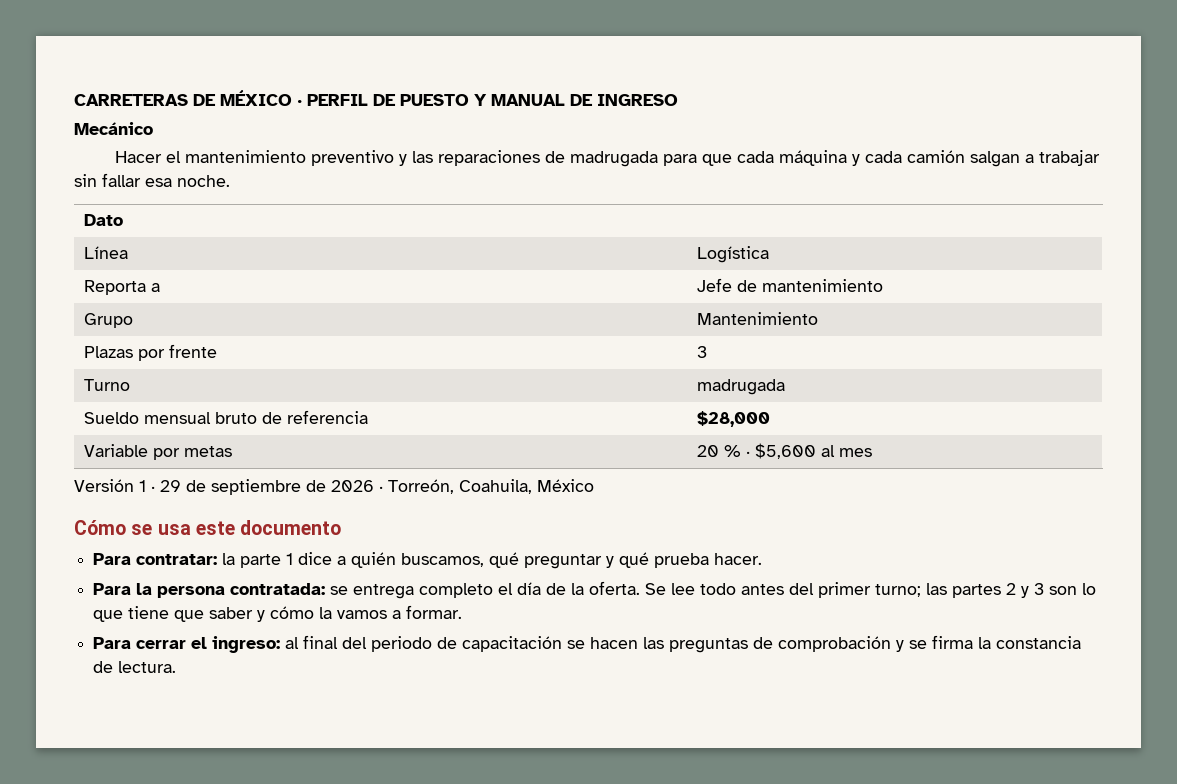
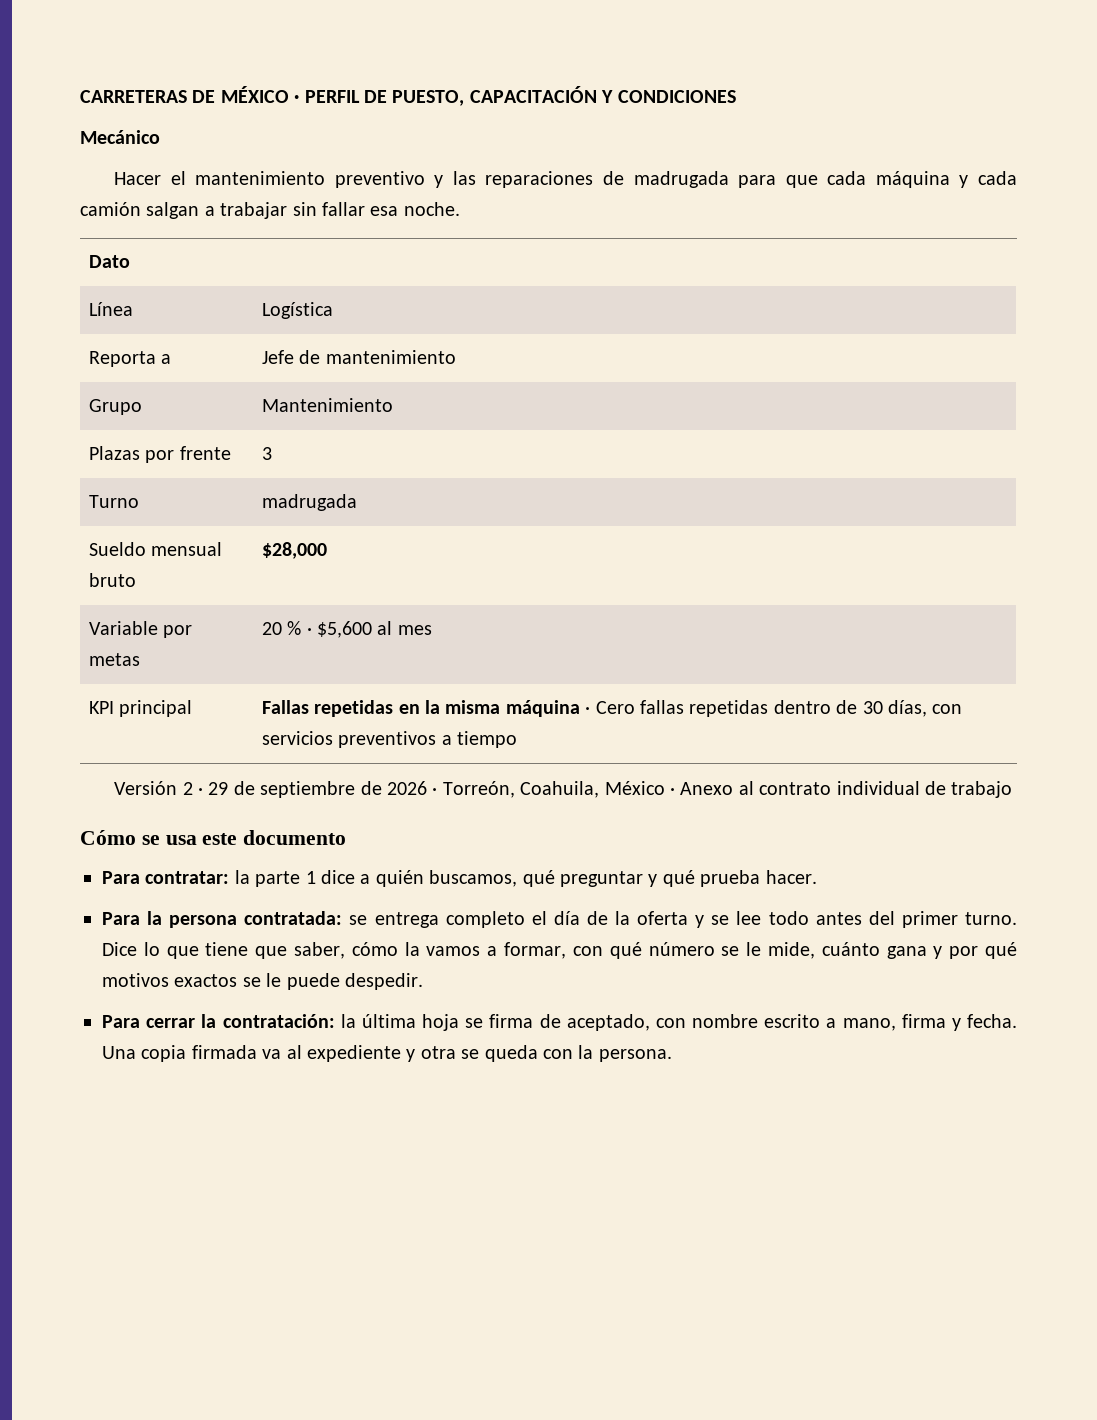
[400,94,678,106] PUESTO Y MANUAL DE INGRESO -> [392,86,736,106] PUESTO, CAPACITACIÓN Y CONDICIONES
[261,410,368,424] de referencia -> (136, 580) none
(872, 452) none -> [88,700,193,717] [261,700,963,717] [261,731,517,748] // KPI principal | Fallas repetidas en la misma máquina · Cero fallas repetidas dentro de 30 días, con servicios preventivos a tiempo
[139,480,146,492] 1 -> [182,782,193,795] 2
(594, 485) none -> [669,781,1013,798] · Anexo al contrato individual de trabajo
[589,581,667,595] oferta. Se -> [637,911,730,928] oferta y se
[875,583,1078,598] turno; las partes 2 y 3 son -> [964,912,1017,925] [102,942,137,956] turno. Dice
[209,607,266,622] saber y -> [294,942,346,959] saber,
[406,605,463,619] [93,635,1082,653] [93,661,177,673] formar. // Para cerrar el ingreso: al final del periodo de capacitación se hacen las preguntas de comprobación y se firma la constancia de lectura. -> [504,942,1018,959] [102,973,423,990] [102,1014,1017,1031] [102,1045,672,1062] formar, con qué número se le mide, cuánto gana y por qué motivos exactos se le puede despedir. // Para cerrar la contratación: la última hoja se firma de aceptado, con nombre escrito a mano, firma y fecha. Una copia firmada va al expediente y otra se queda con la persona.

